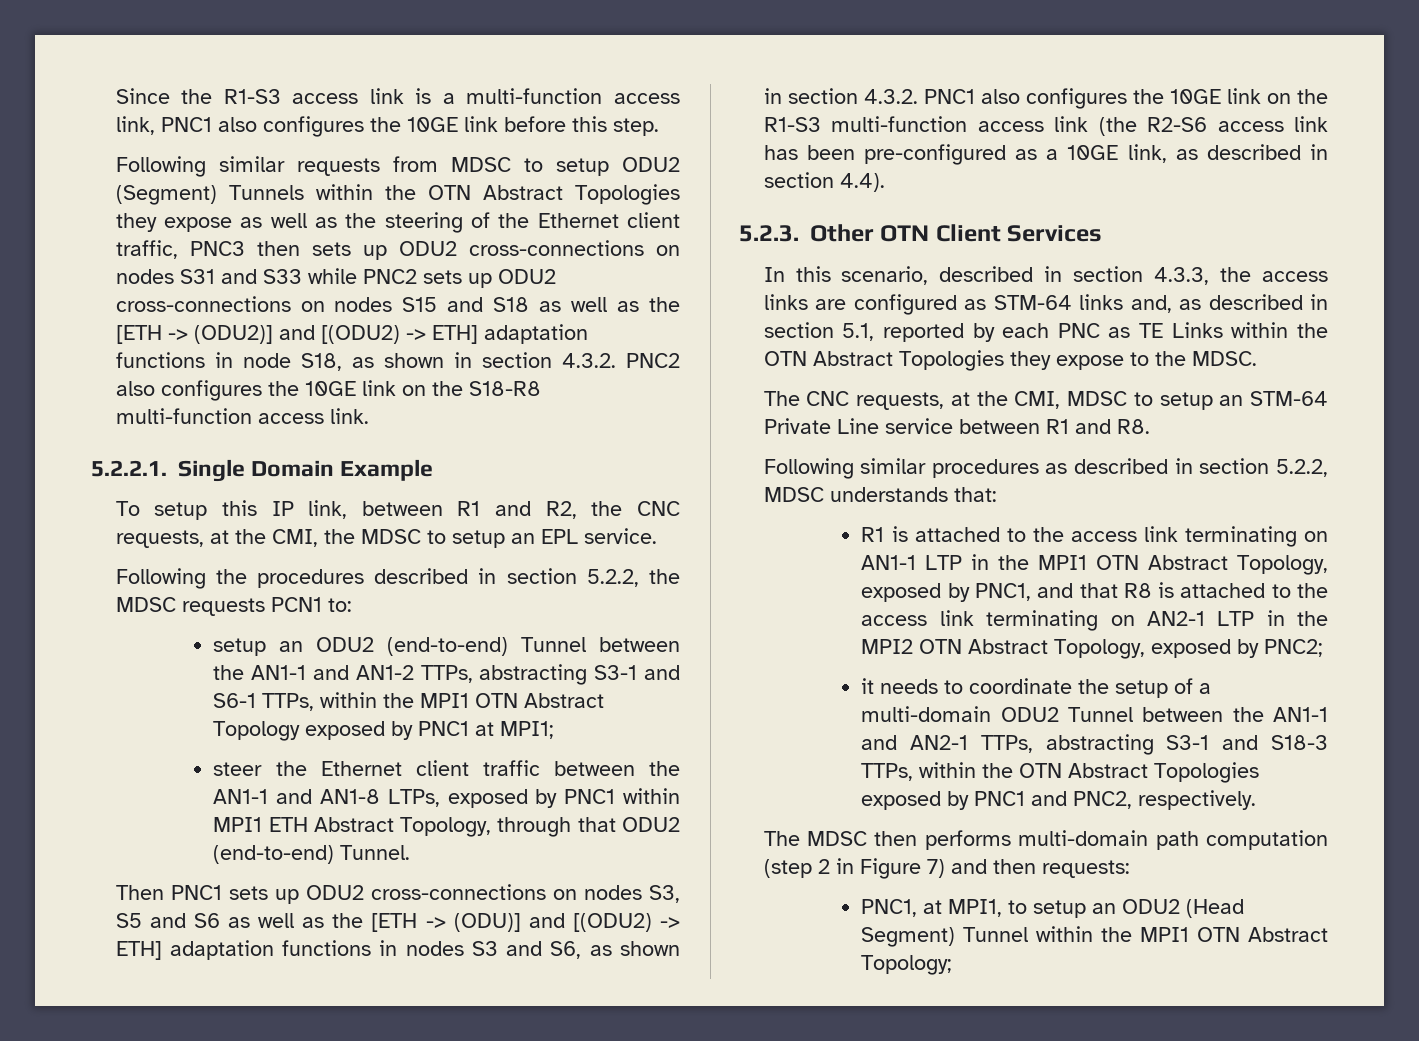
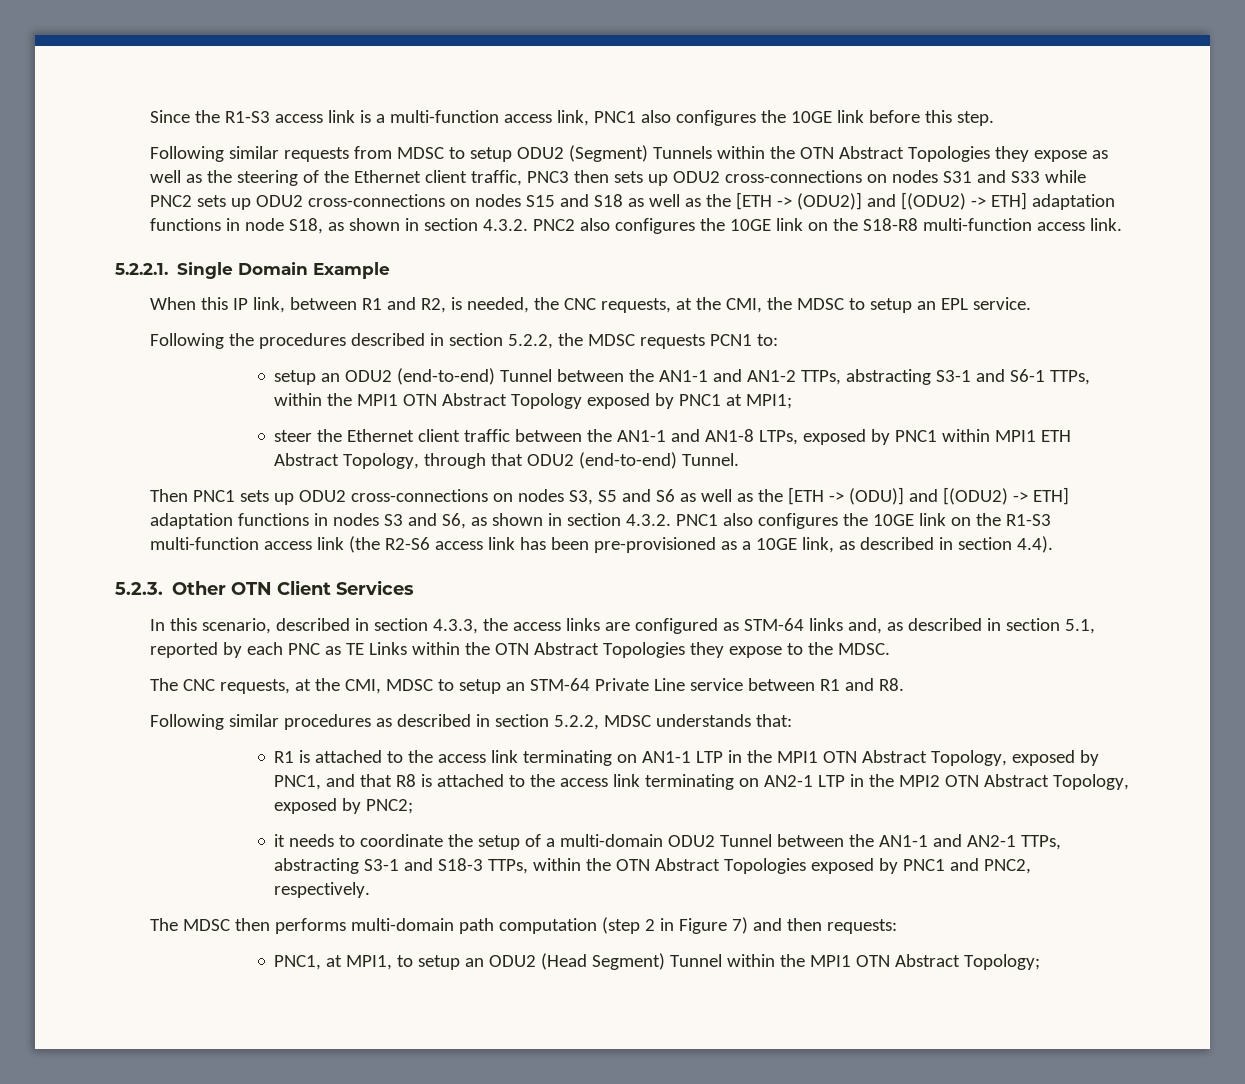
[115,501,208,520] To setup -> [149,297,196,310] When
(577, 510) none -> [450,297,529,313] is needed,
[863,144,1006,165] pre-configured -> [593,537,716,553] pre-provisioned

